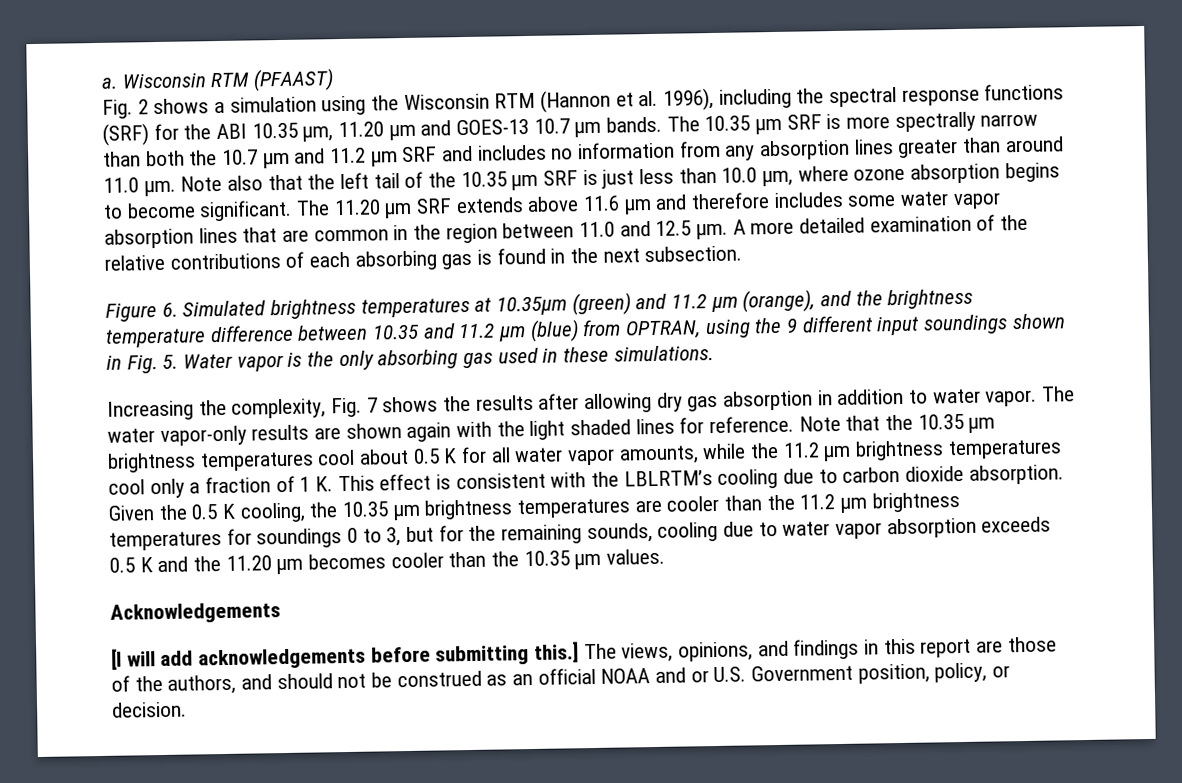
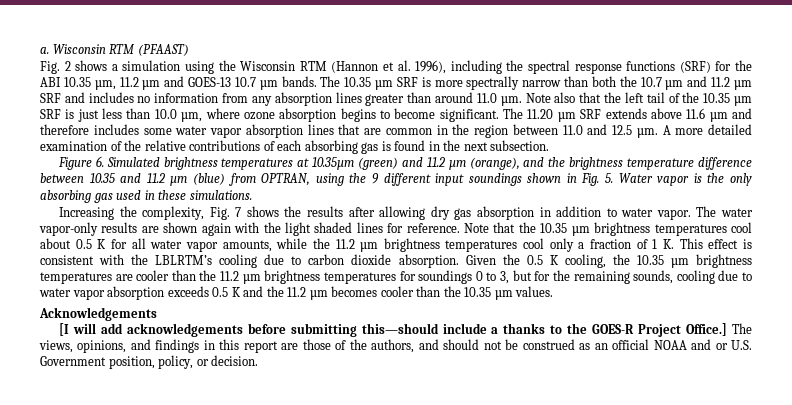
[338,121,385,138] 11.20 -> [119,77,139,87] 11.2
[225,555,272,571] 11.20 -> [287,287,307,297] 11.2
[534,641,580,663] this.] -> [361,323,728,337] this—should include a thanks to the GOES-R Project Office.]

